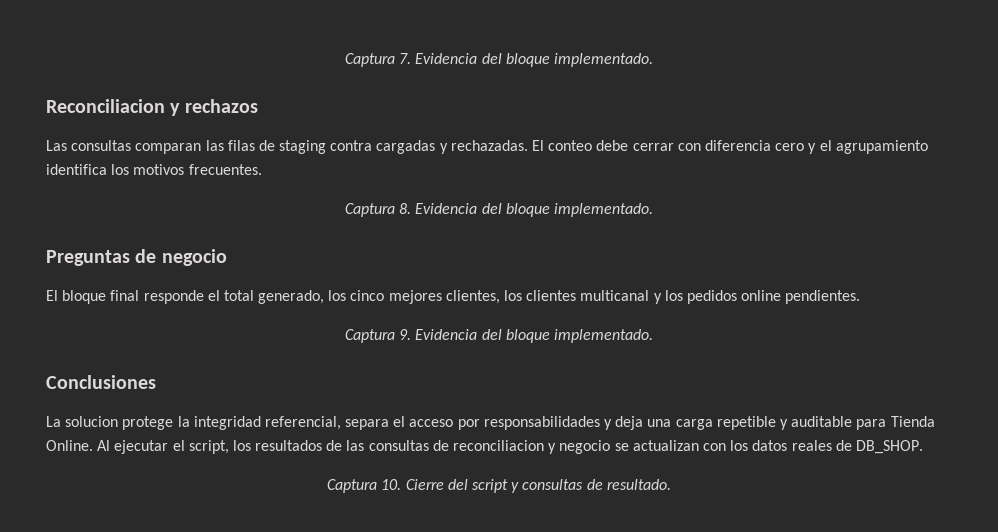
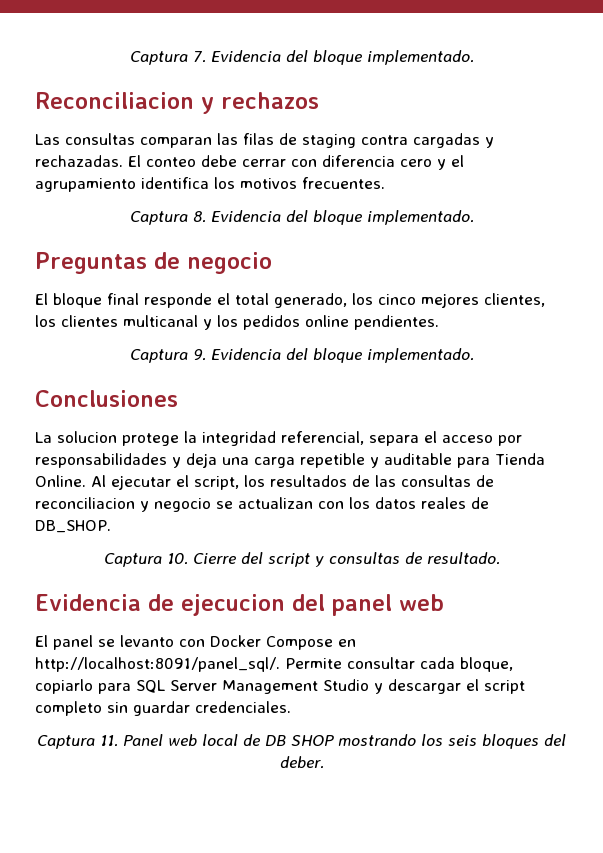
(671, 484) none -> [35,594,444,616] [35,635,356,650] [35,657,513,672] [35,679,525,694] [35,701,291,716] [37,734,566,749] [279,756,324,769] // Evidencia de ejecucion del panel web // El panel se levanto con Docker Compose en http://localhost:8091/panel_sql/. Permite consultar cada bloque, copiarlo para SQL Server Management Studio y descargar el script completo sin guardar credenciales. // Captura 11. Panel web local de DB SHOP mostrando los seis bloques del deber.

